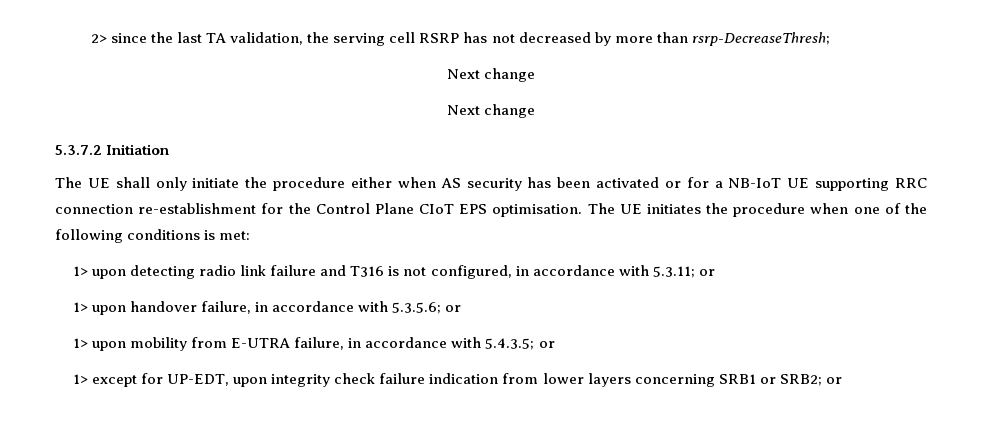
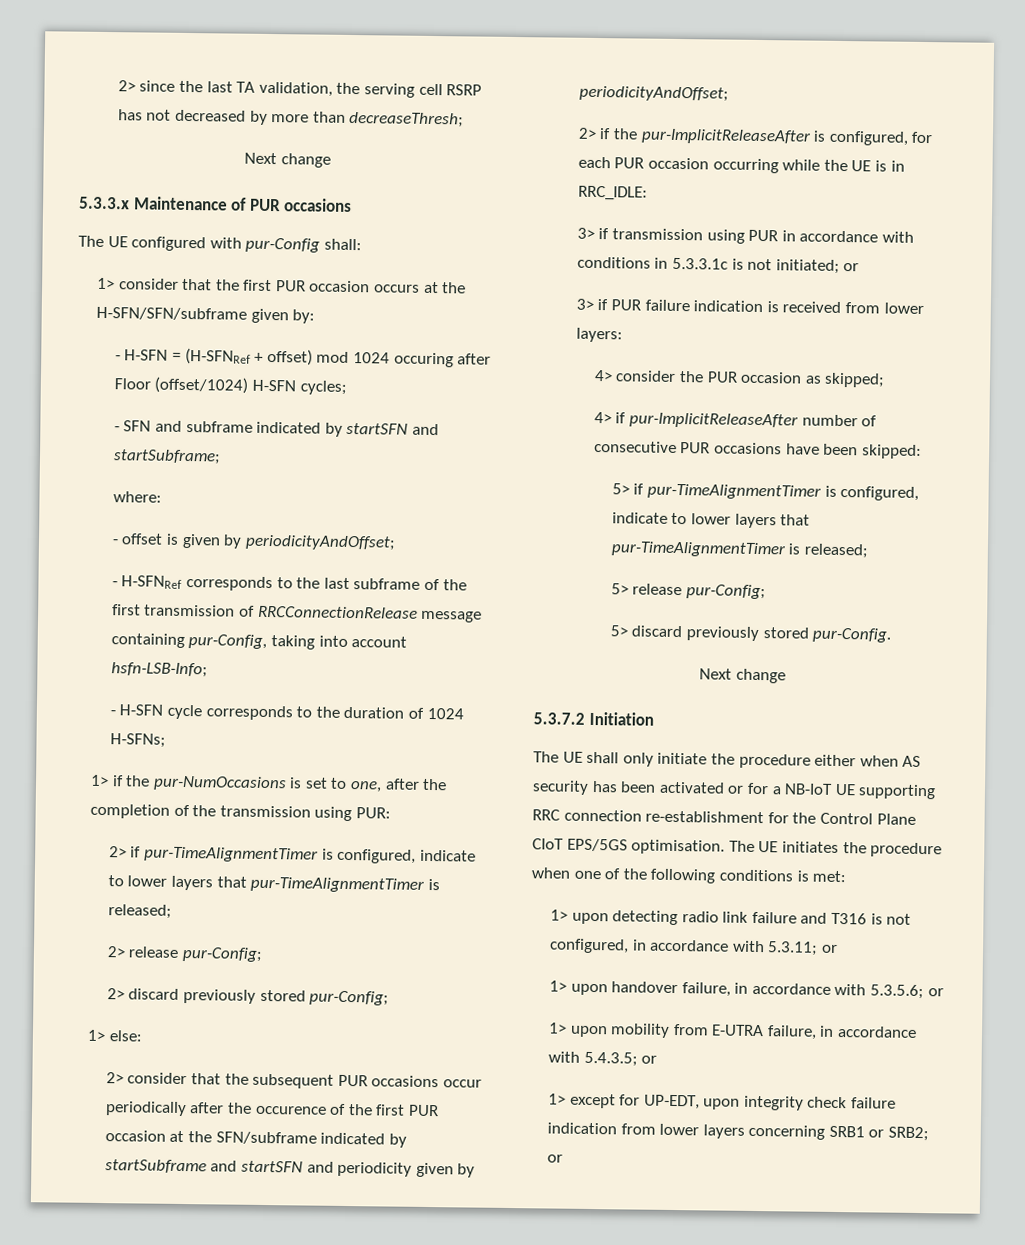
[691,32,830,46] [446,68,536,82] rsrp-DecreaseThresh; // Next change -> [349,111,465,128] [244,152,331,168] [79,196,353,213] [78,235,362,253] [96,277,467,294] [95,306,316,324] [114,347,492,368] [113,376,347,395] [113,420,440,437] [112,449,221,465] [112,491,162,503] [111,533,396,551] [111,575,467,592] [111,604,483,623] [110,633,408,650] [110,662,208,678] [109,704,464,721] [109,733,166,748] [89,774,448,793] [89,803,391,822] [108,846,476,864] [107,875,440,893] [107,904,172,919] [106,946,264,962] [106,988,390,1006] [86,1029,142,1042] [105,1072,483,1089] [104,1101,440,1117] [104,1130,407,1148] [104,1159,476,1178] [578,85,729,102] [577,127,934,146] [577,156,905,174] [577,185,648,201] [576,227,915,244] [576,256,860,274] [575,298,924,315] [575,327,623,343] [593,369,886,388] [593,411,878,429] [593,440,922,459] [611,483,920,501] [611,512,811,529] [610,541,868,559] [610,583,766,600] [609,625,892,643] decreaseThresh; // Next change // 5.3.3.x Maintenance of PUR occasions // The UE configured with pur-Config shall: // 1> consider that the first PUR occasion occurs at the H-SFN/SFN/subframe given by: // - H-SFN = (H-SFNRef + offset) mod 1024 occuring after Floor (offset/1024) H-SFN cycles; // - SFN and subframe indicated by startSFN and startSubframe; // where: // - offset is given by periodicityAndOffset; // - H-SFNRef corresponds to the last subframe of the first transmission of RRCConnectionRelease message containing pur-Config, taking into account hsfn-LSB-Info; // - H-SFN cycle corresponds to the duration of 1024 H-SFNs; // 1> if the pur-NumOccasions is set to one, after the completion of the transmission using PUR: // 2> if pur-TimeAlignmentTimer is configured, indicate to lower layers that pur-TimeAlignmentTimer is released; // 2> release pur-Config; // 2> discard previously stored pur-Config; // 1> else: // 2> consider that the subsequent PUR occasions occur periodically after the occurence of the first PUR occasion at the SFN/subframe indicated by startSubframe and startSFN and periodicity given by periodicityAndOffset; // 2> if the pur-ImplicitReleaseAfter is configured, for each PUR occasion occurring while the UE is in RRC_IDLE: // 3> if transmission using PUR in accordance with conditions in 5.3.3.1c is not initiated; or // 3> if PUR failure indication is received from lower layers: // 4> consider the PUR occasion as skipped; // 4> if pur-ImplicitReleaseAfter number of consecutive PUR occasions have been skipped: // 5> if pur-TimeAlignmentTimer is configured, indicate to lower layers that pur-TimeAlignmentTimer is released; // 5> release pur-Config; // 5> discard previously stored pur-Config.
[459,204,488,214] EPS -> [566,838,628,852] EPS/5GS

